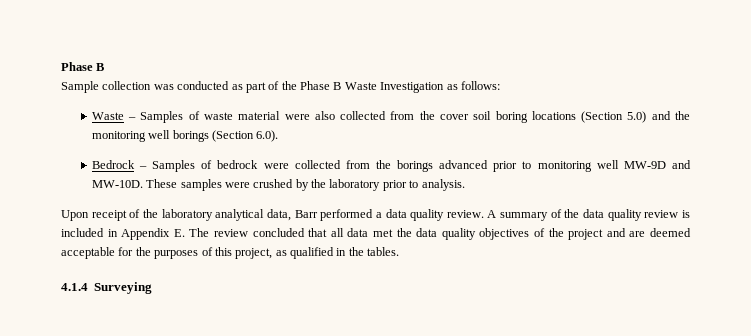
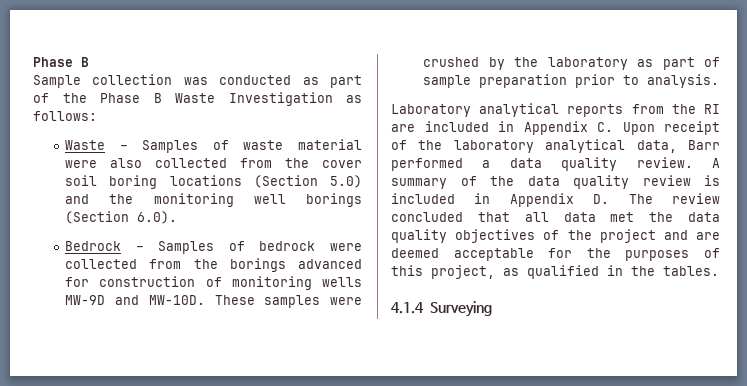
[493,160,619,172] prior to monitoring well -> [65,276,362,290] for construction of monitoring wells
[382,179,465,191] prior to analysis. // -> [637,57,720,70] [423,74,720,88] [391,103,720,117] [391,121,613,135] as part of sample preparation prior to analysis. // Laboratory analytical reports from the RI are included in Appendix C.
[173,229,185,237] E. -> [593,194,610,204] D.

